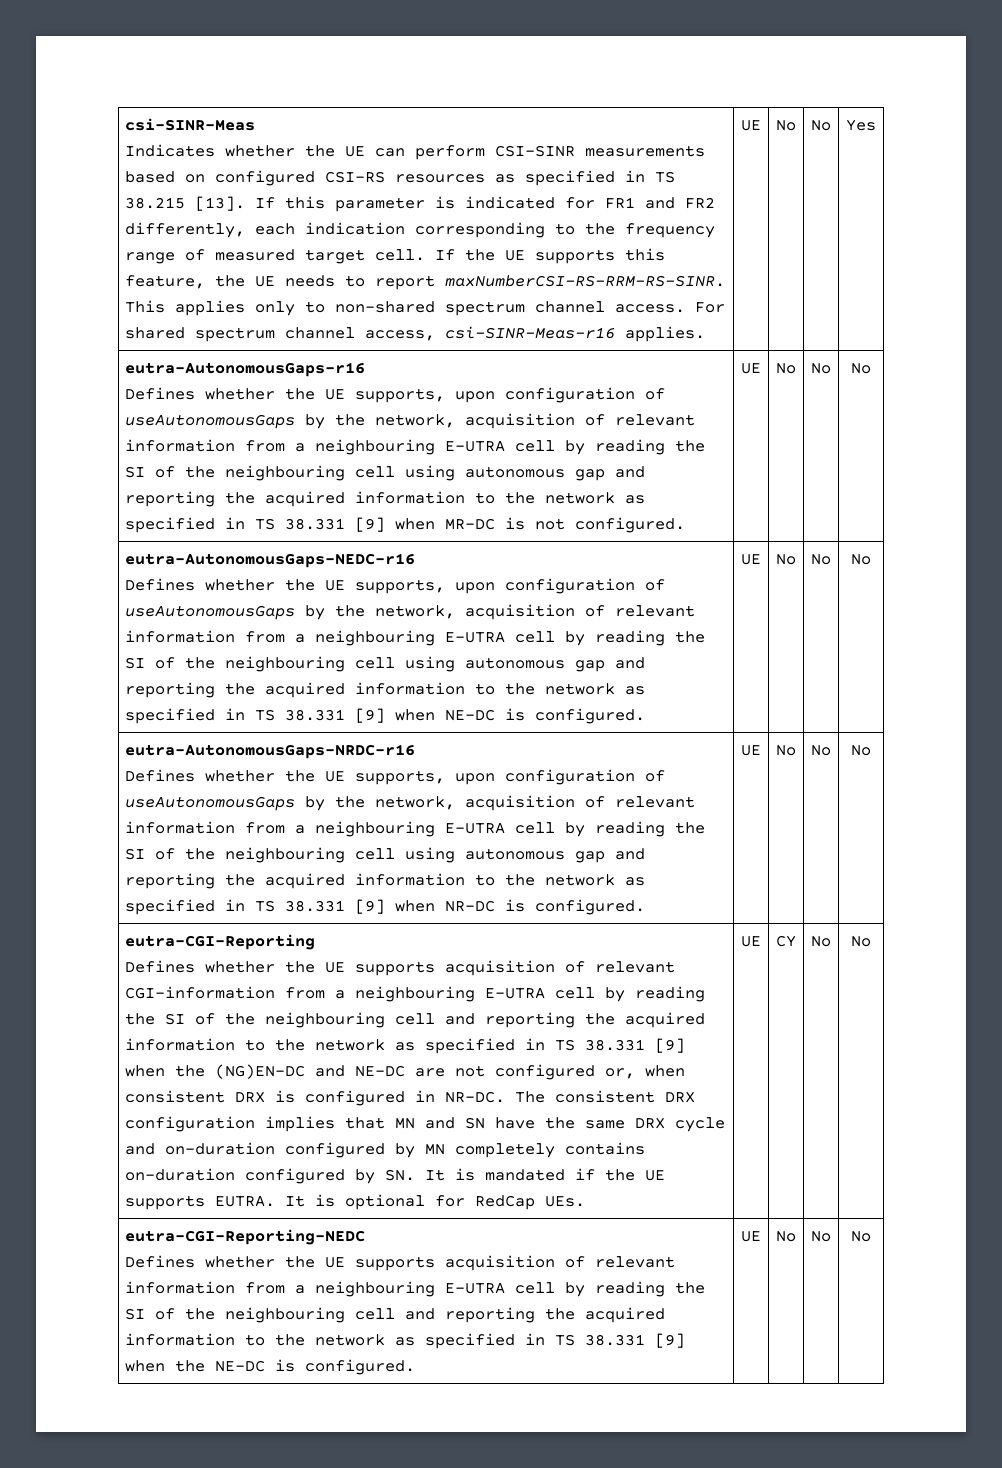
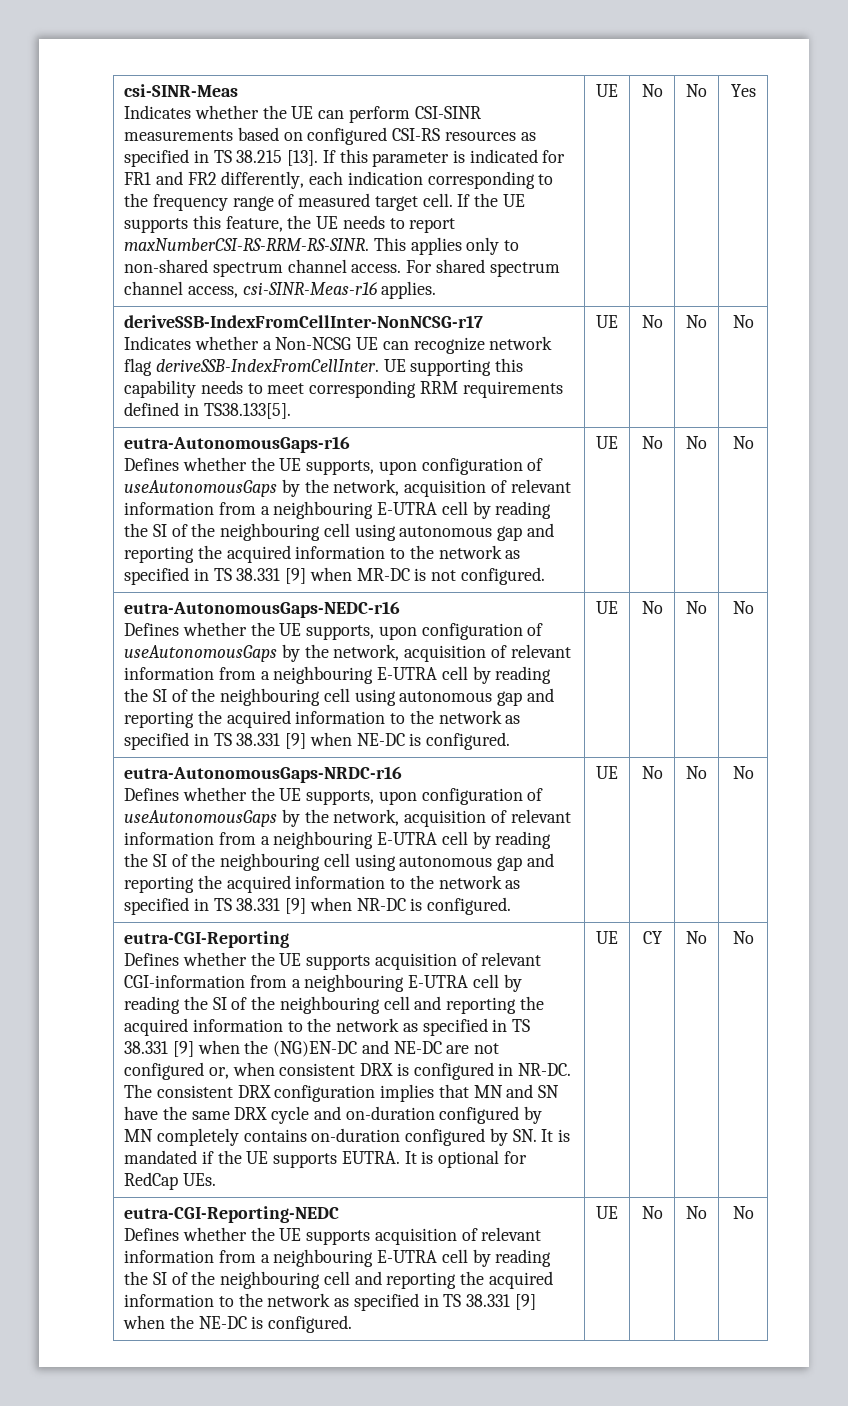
(876, 125) none -> [124,315,484,328] [124,336,553,354] [124,358,524,376] [124,380,563,398] [124,402,291,419] [596,315,618,328] [641,315,663,328] [686,315,707,328] [732,315,754,328] // deriveSSB-IndexFromCellInter-NonNCSG-r17 // Indicates whether a Non-NCSG UE can recognize network flag deriveSSB-IndexFromCellInter. UE supporting this capability needs to meet corresponding RRM requirements defined in TS38.133[5]. | UE | No | No | No

